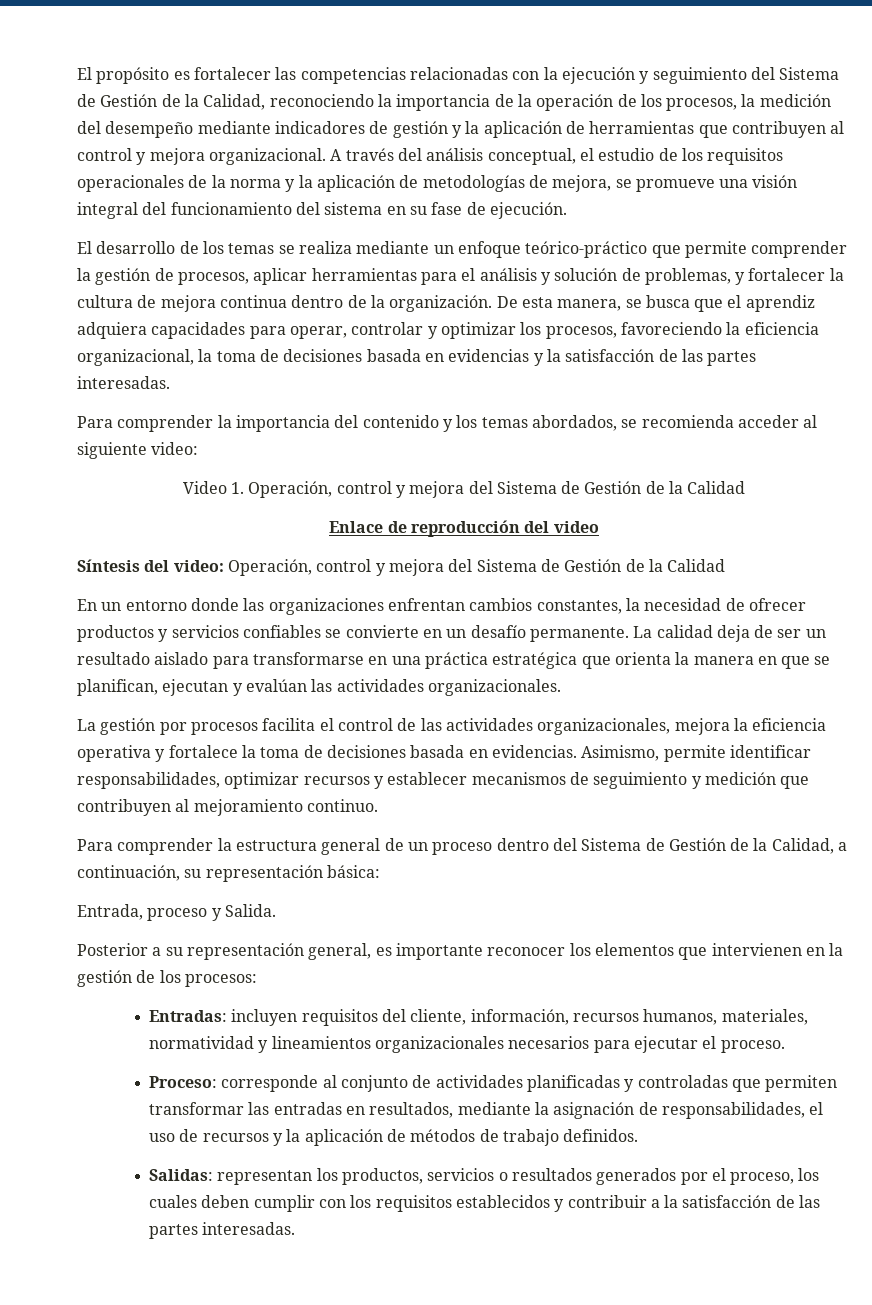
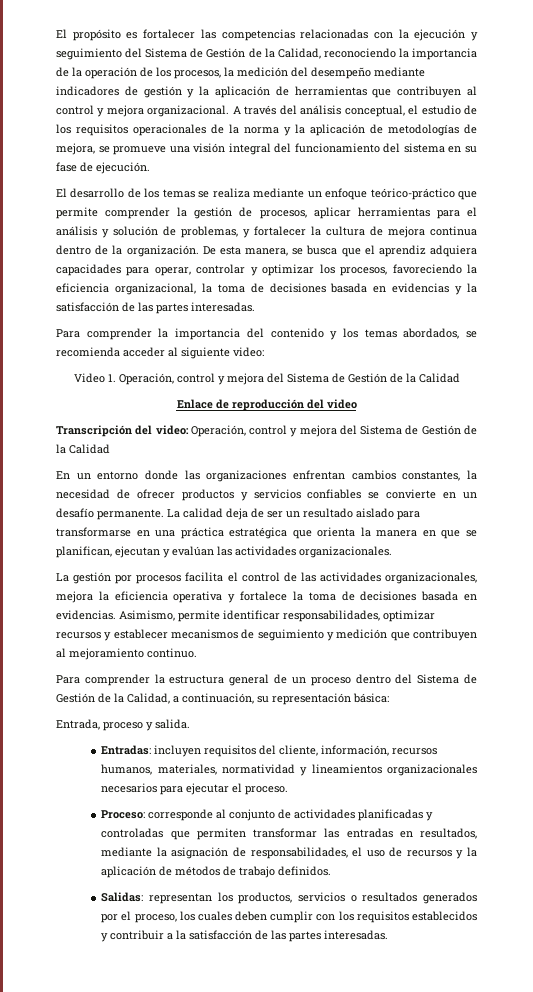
[77,559,140,572] Síntesis -> [56,425,132,437] Transcripción
[224,904,276,917] [77,943,844,960] [77,970,257,987] Salida. // Posterior a su representación general, es importante reconocer los elementos que intervienen en la gestión de los procesos: -> [155,719,190,729] salida.

